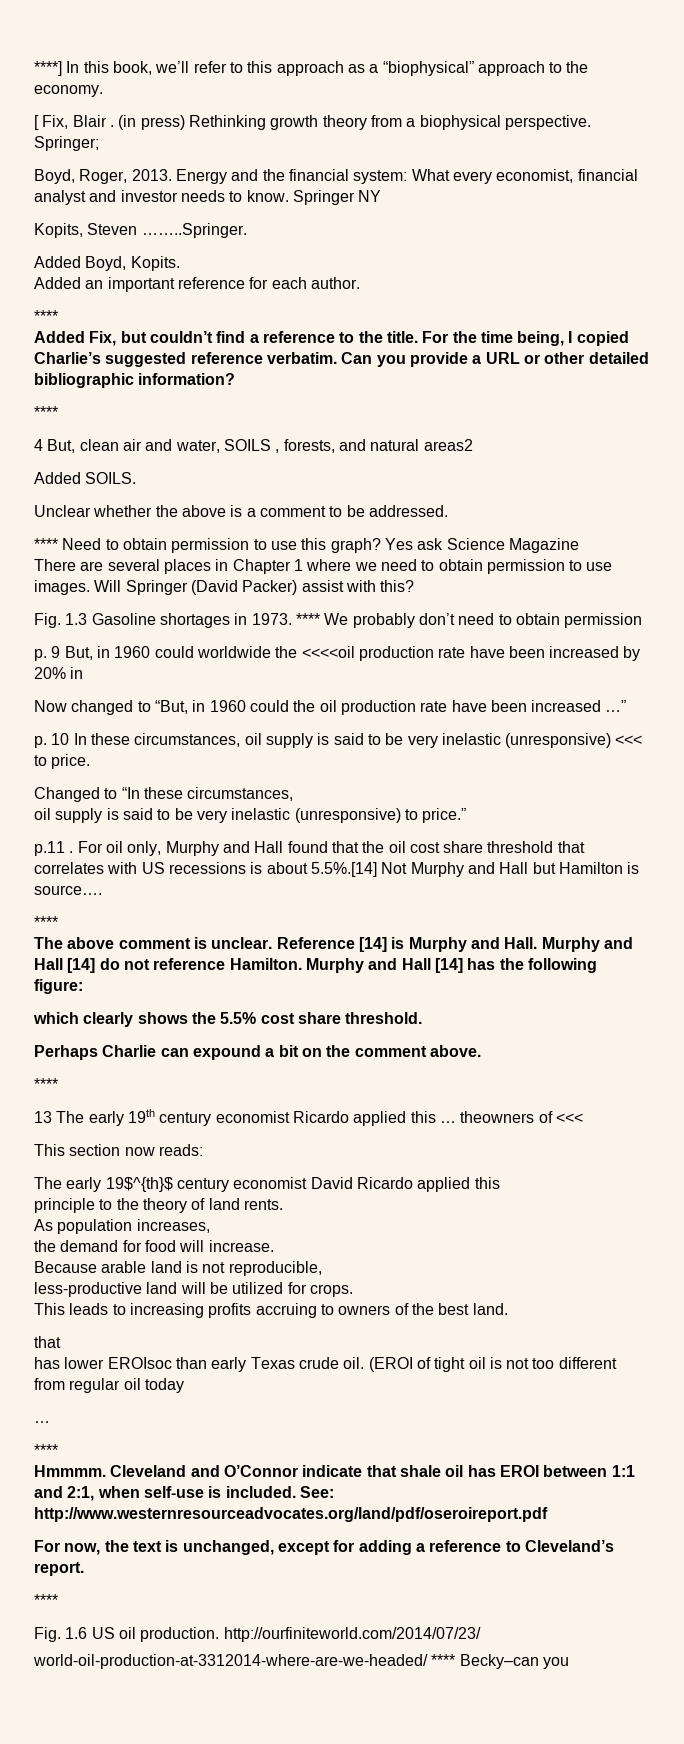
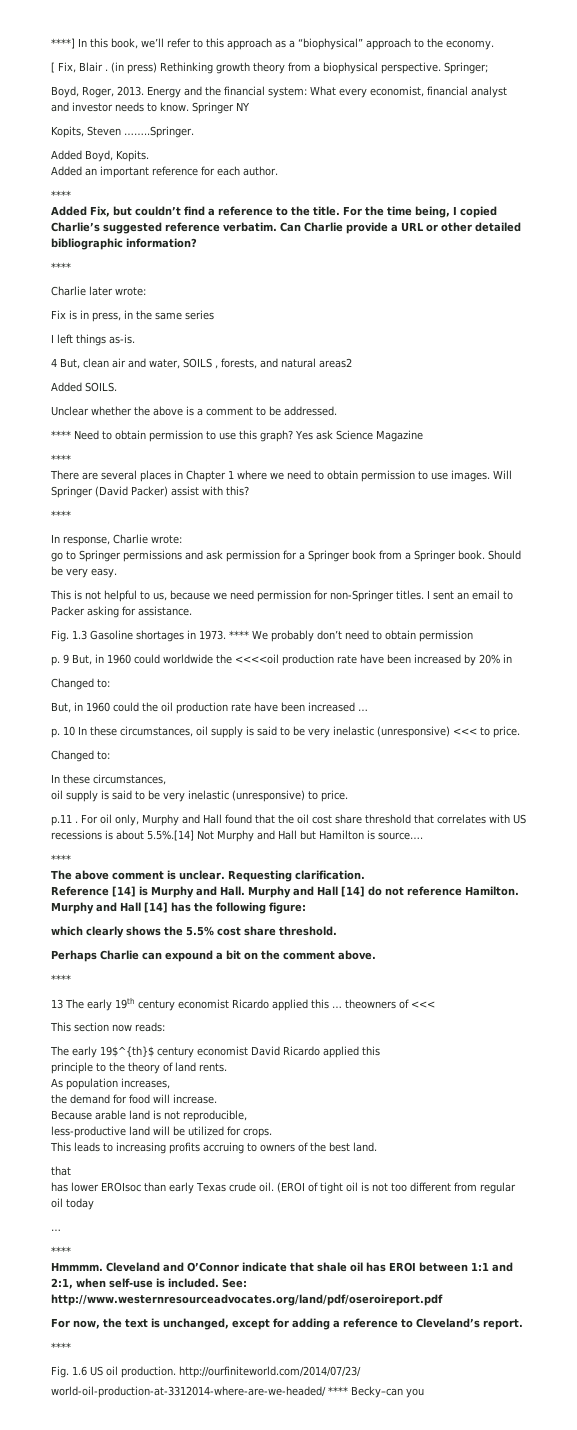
[376,355,406,367] you -> [304,222,343,232] Charlie
(58, 412) none -> [51,286,146,296] [51,310,214,322] [51,334,135,346] // Charlie later wrote: // Fix is in press, in the same series // I left things as-is.
(579, 545) none -> [51,454,71,463] // ****
(415, 586) none -> [51,510,71,519] [51,534,182,546] [51,550,521,562] [51,566,117,578] [50,590,513,602] [51,606,192,618] // **** // In response, Charlie wrote: // go to Springer permissions and ask permission for a Springer book from a Springer book. Should be very easy. // This is not helpful to us, because we need permission for non-Springer titles. I sent an email to Packer asking for assistance.
[34,700,188,715] Now changed to “But, -> [51,678,110,690] [51,702,71,713] Changed to: // But,
[605,700,627,712] …” -> [358,709,368,711] …
[104,787,140,799] to “In -> [97,751,110,760] [51,774,60,783] to: // In
[422,808,467,823] price.” -> [321,790,348,802] price.
(273, 943) none -> [227,870,365,882] Requesting clarification. //

